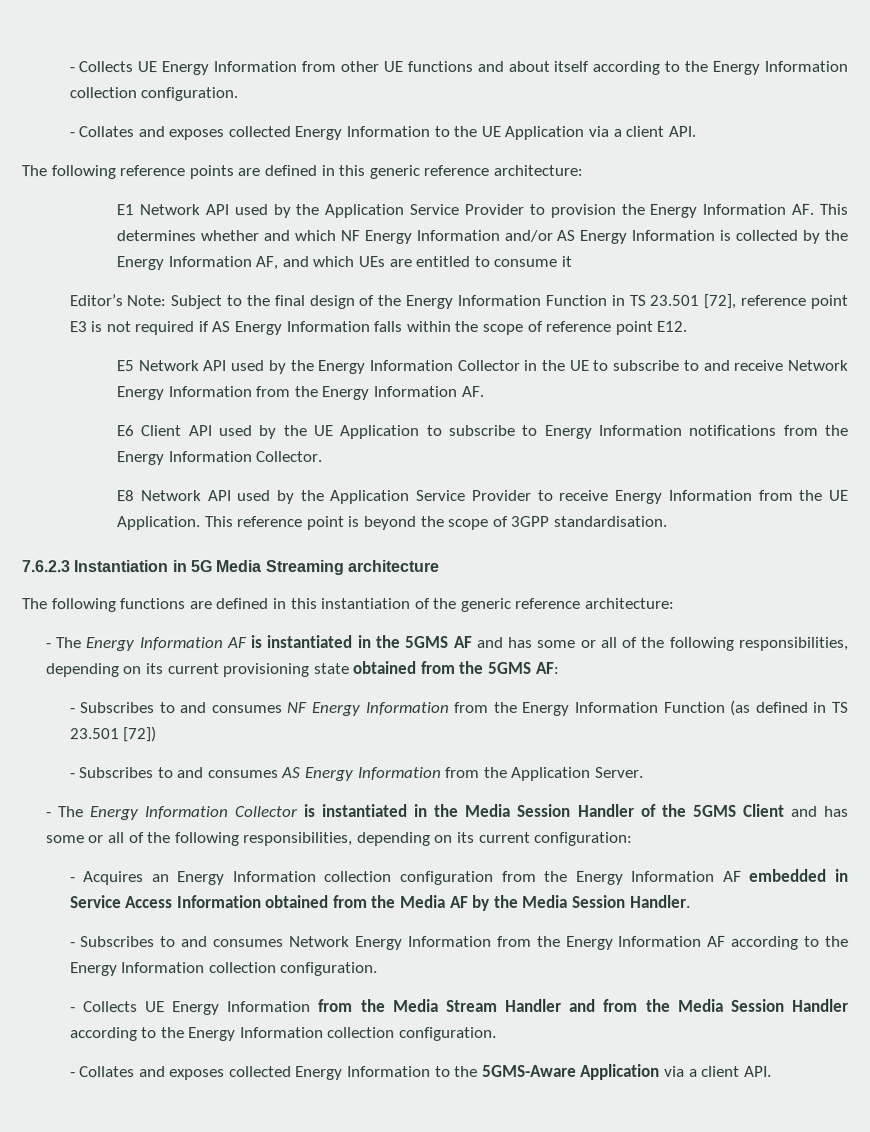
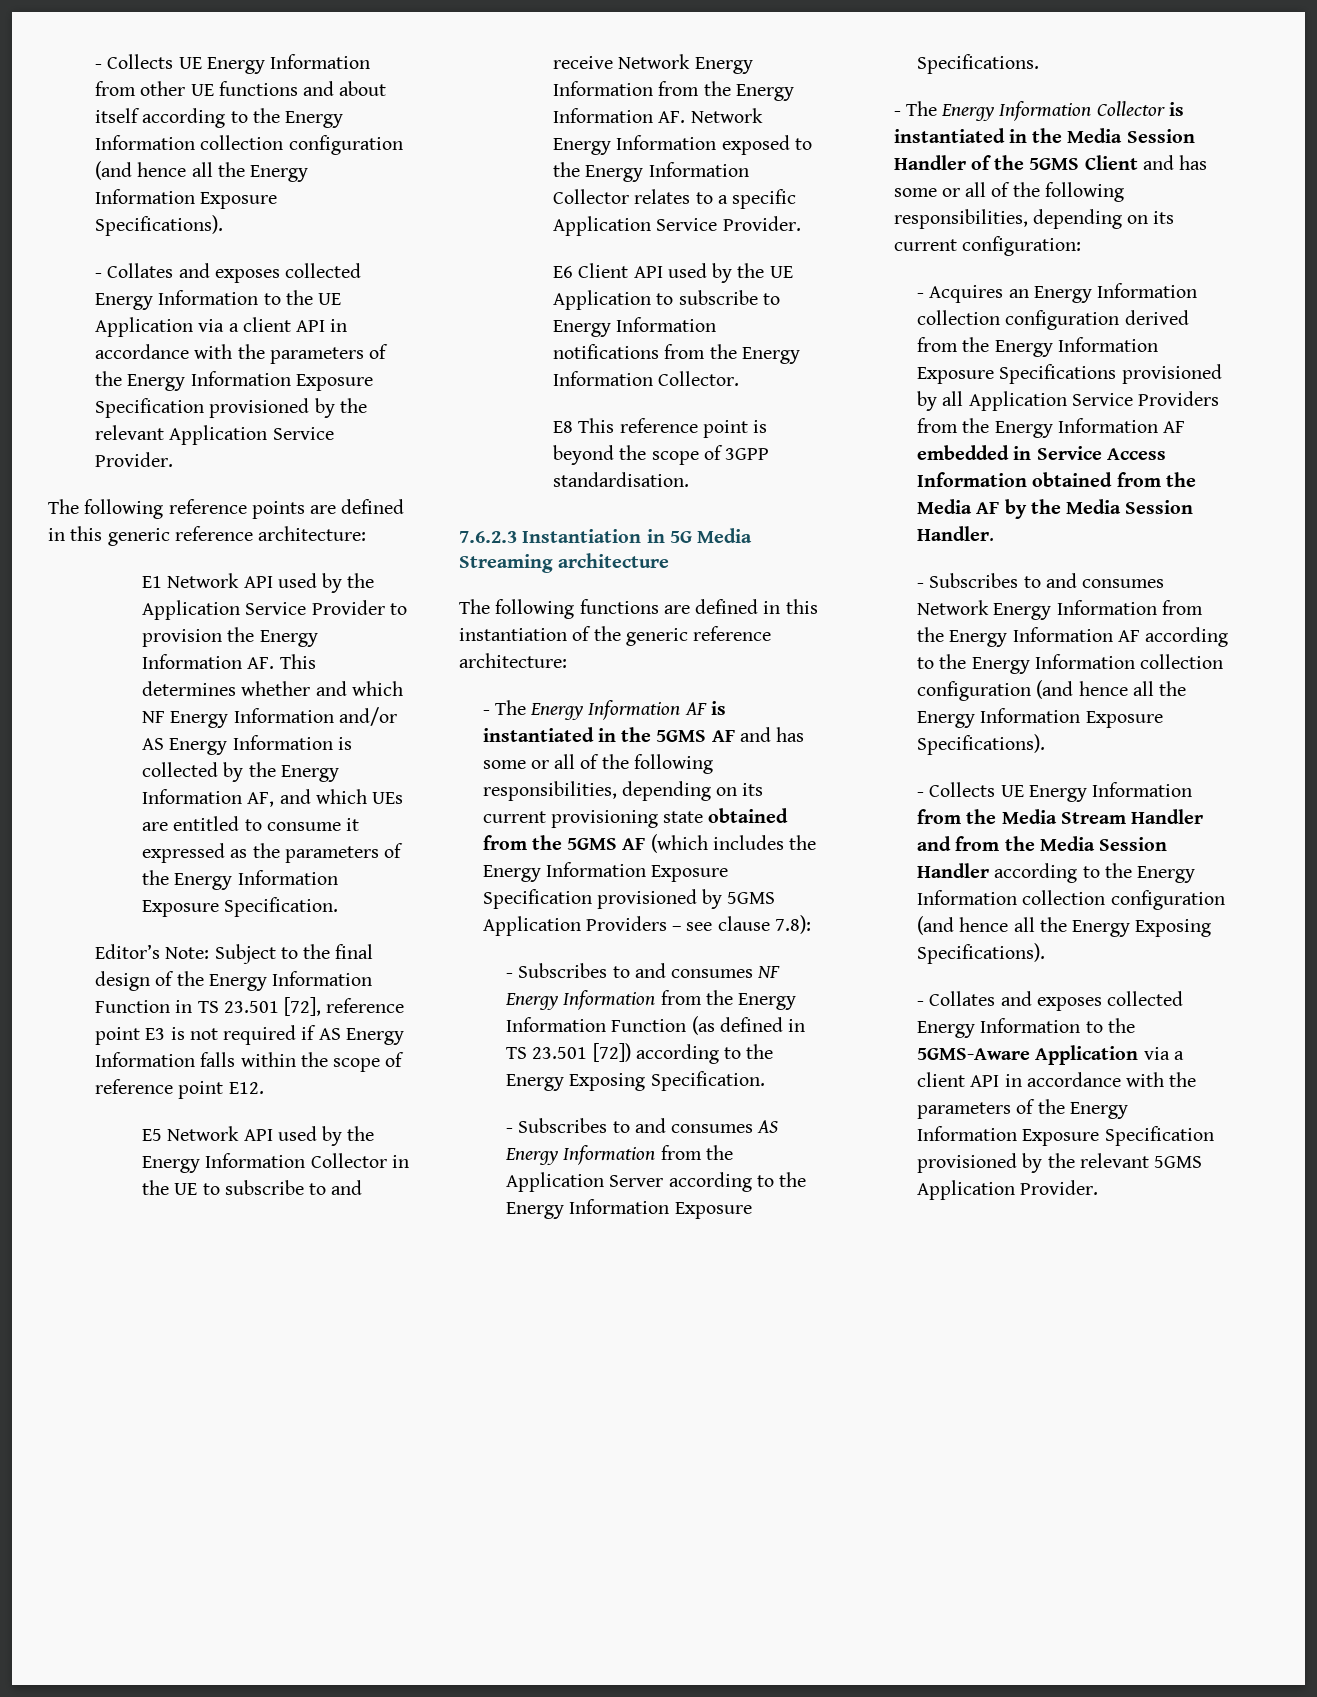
[140,87,239,102] configuration. -> [288,135,403,155] [95,161,309,182] [95,189,278,209] [95,215,224,236] configuration (and hence all the Energy Information Exposure Specifications).
[667,125,696,137] API. -> [296,319,348,332] [95,344,389,364] [95,371,373,391] [95,398,367,418] [95,425,334,445] [95,452,174,467] API in accordance with the parameters of the Energy Information Exposure Specification provisioned by the relevant Application Service Provider.
(572, 261) none -> [142,843,404,863] [142,870,338,890] [142,897,339,917] expressed as the parameters of the Energy Information Exposure Specification.
(484, 391) none -> [690,108,763,123] [553,135,812,155] [553,162,749,182] [553,189,797,209] [553,216,801,236] Network Energy Information exposed to the Energy Information Collector relates to a specific Application Service Provider.
[139,489,849,505] [116,516,201,531] Network API used by the Application Service Provider to receive Energy Information from the UE Application. -> (574, 427) none
[535,661,560,674] AF: -> [622,834,817,853] [482,862,729,882] [482,889,776,909] [482,915,811,936] AF (which includes the Energy Information Exposure Specification provisioned by 5GMS Application Providers – see clause 7.8):
(158, 734) none -> [635,1044,774,1064] [506,1071,765,1091] according to the Energy Exposing Specification.
[595,766,645,778] Server. -> [609,1172,807,1192] [506,1199,752,1219] [917,54,1040,74] Server according to the Energy Information Exposure Specifications.
(494, 878) none -> [1124,310,1189,325] [917,337,1158,357] [917,364,1222,384] [917,391,1220,411] derived from the Energy Information Exposure Specifications provisioned by all Application Service Providers
[280,962,379,977] configuration. -> [917,680,1187,701] [917,708,1163,728] [917,734,1046,755] configuration (and hence all the Energy Information Exposure Specifications).
[399,1026,498,1042] configuration. -> [1110,890,1225,910] [917,916,1212,937] [917,943,1046,964] configuration (and hence all the Energy Exposing Specifications).
[743,1065,772,1077] API. -> [970,1072,1197,1087] [917,1099,1128,1119] [917,1126,1214,1146] [917,1153,1203,1173] [917,1180,1099,1200] API in accordance with the parameters of the Energy Information Exposure Specification provisioned by the relevant 5GMS Application Provider.

